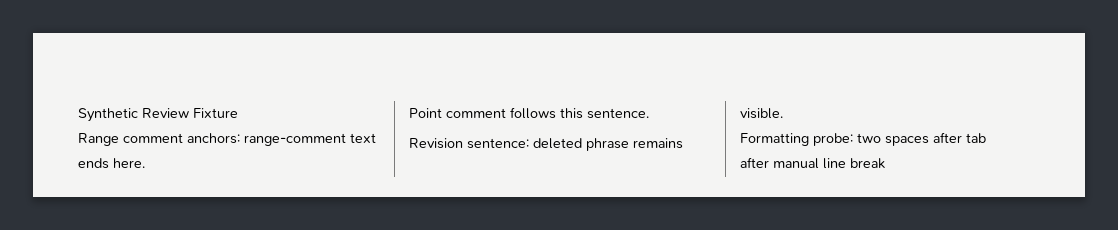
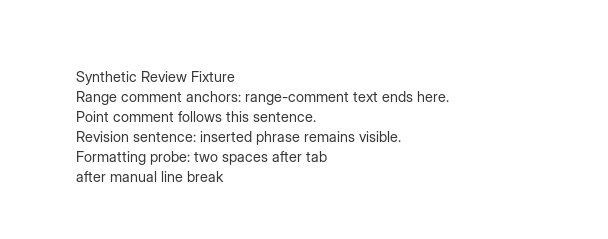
[533,138,582,149] deleted -> [200,131,252,142] inserted

